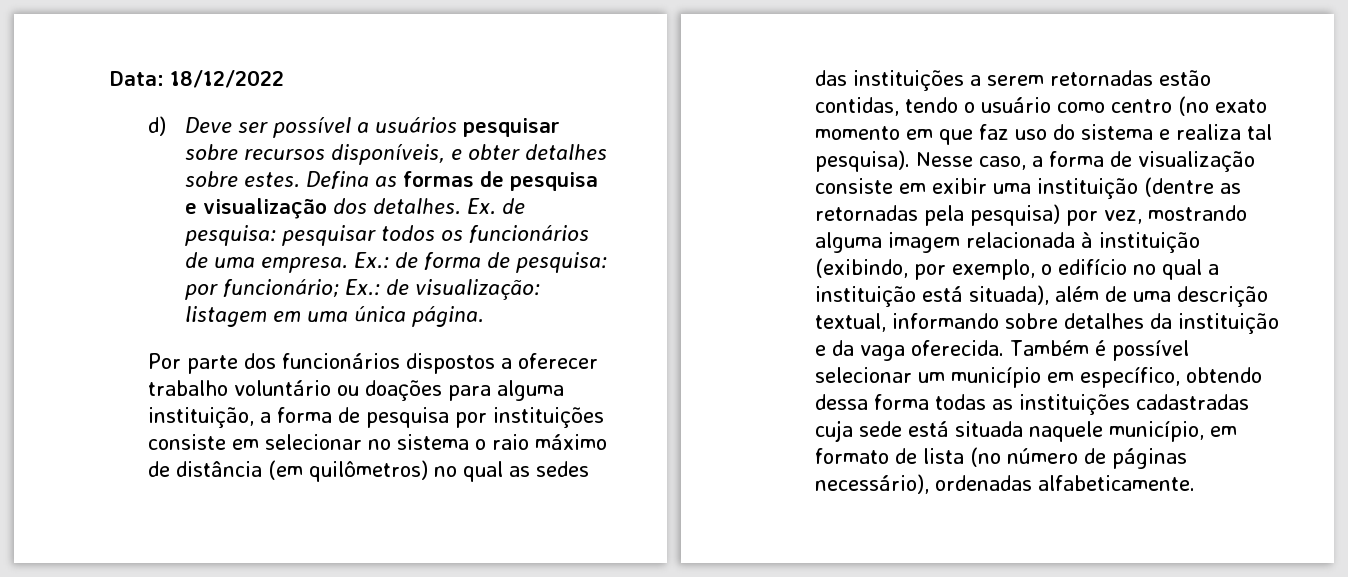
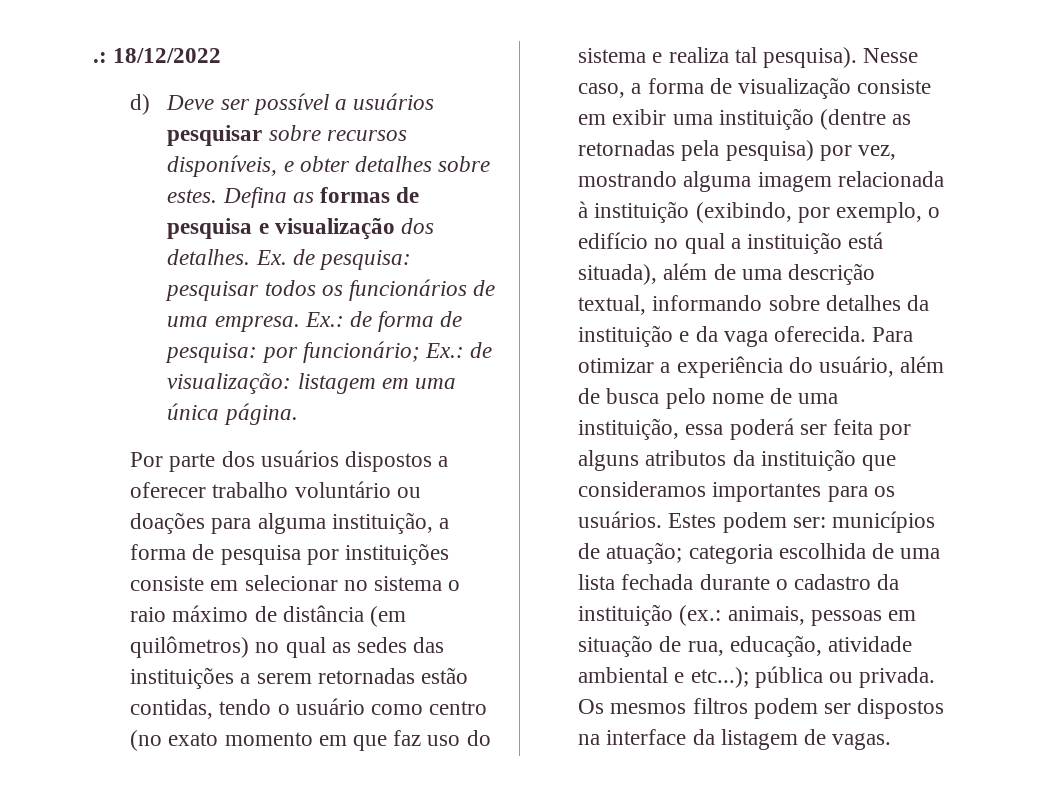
[110,71,164,86] Data: -> [93,52,107,63] .:
[281,353,400,369] funcionários -> [260,450,339,467] usuários
[1009,340,1189,361] [814,367,1262,388] [814,394,1249,415] [814,420,1237,442] [814,447,1187,469] [814,474,1195,494] Também é possível selecionar um município em específico, obtendo dessa forma todas as instituições cadastradas cuja sede está situada naquele município, em formato de lista (no número de páginas necessário), ordenadas alfabeticamente. -> [872,327,914,342] [578,356,945,378] [578,388,839,409] [578,418,912,440] [578,449,896,471] [578,481,895,502] [578,511,935,533] [578,542,941,564] [578,574,900,590] [578,604,916,626] [578,635,912,657] [578,666,936,688] [578,698,945,719] [578,729,892,750] Para otimizar a experiência do usuário, além de busca pelo nome de uma instituição, essa poderá ser feita por alguns atributos da instituição que consideramos importantes para os usuários. Estes podem ser: municípios de atuação; categoria escolhida de uma lista fechada durante o cadastro da instituição (ex.: animais, pessoas em situação de rua, educação, atividade ambiental e etc...); pública ou privada. Os mesmos filtros podem ser dispostos na interface da listagem de vagas.

